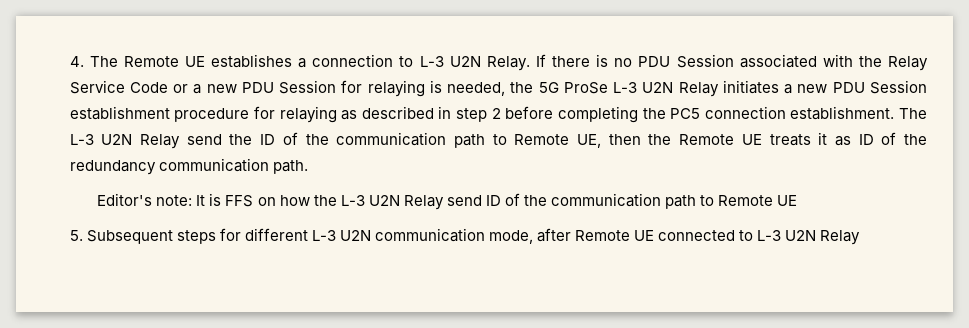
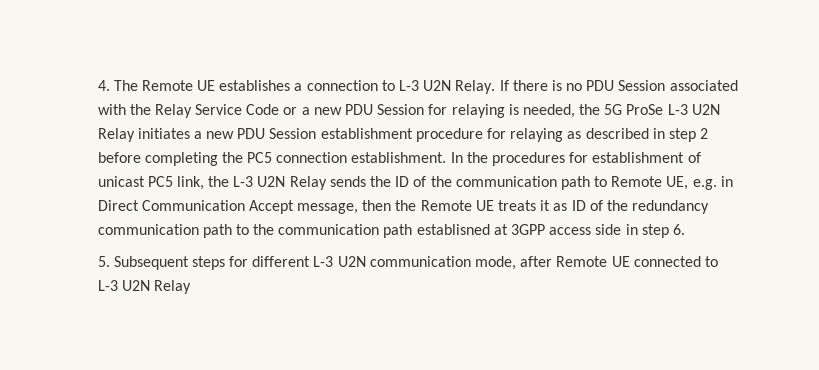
[898,108,927,119] [69,134,222,149] The L-3 U2N Relay send -> [450,152,701,166] [97,176,366,190] In the procedures for establishment of unicast PC5 link, the L-3 U2N Relay sends
(602, 141) none -> [692,176,733,190] [97,200,359,214] e.g. in Direct Communication Accept message,
[272,160,308,174] [97,193,798,210] path. // Editor's note: It is FFS on how the L-3 U2N Relay send ID of the communication path to Remote UE -> [202,224,685,238] path to the communication path establisned at 3GPP access side in step 6.

